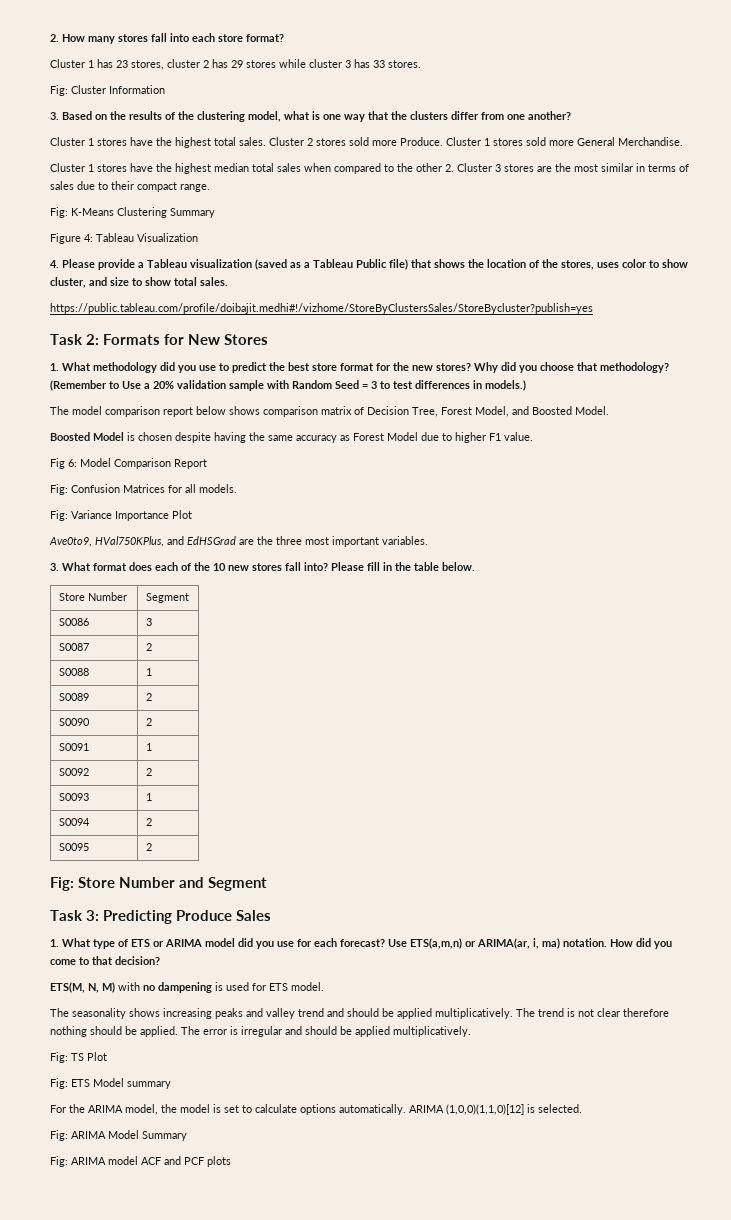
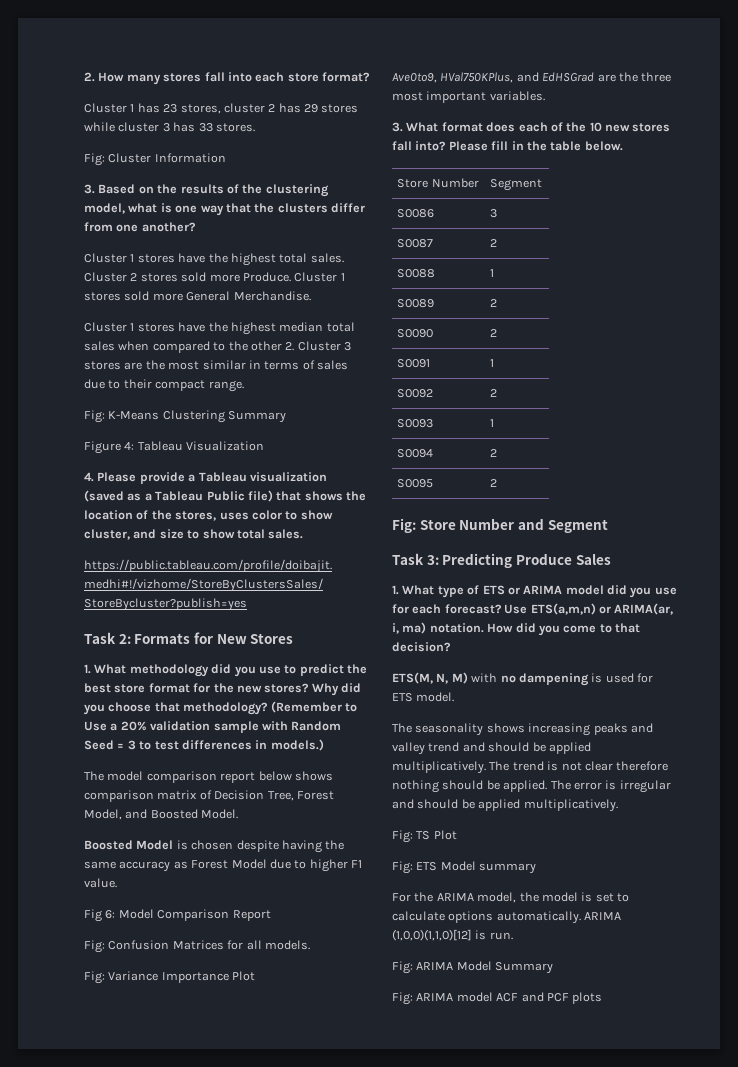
[538,1104,582,1113] selected. -> [489,932,513,940] run.

